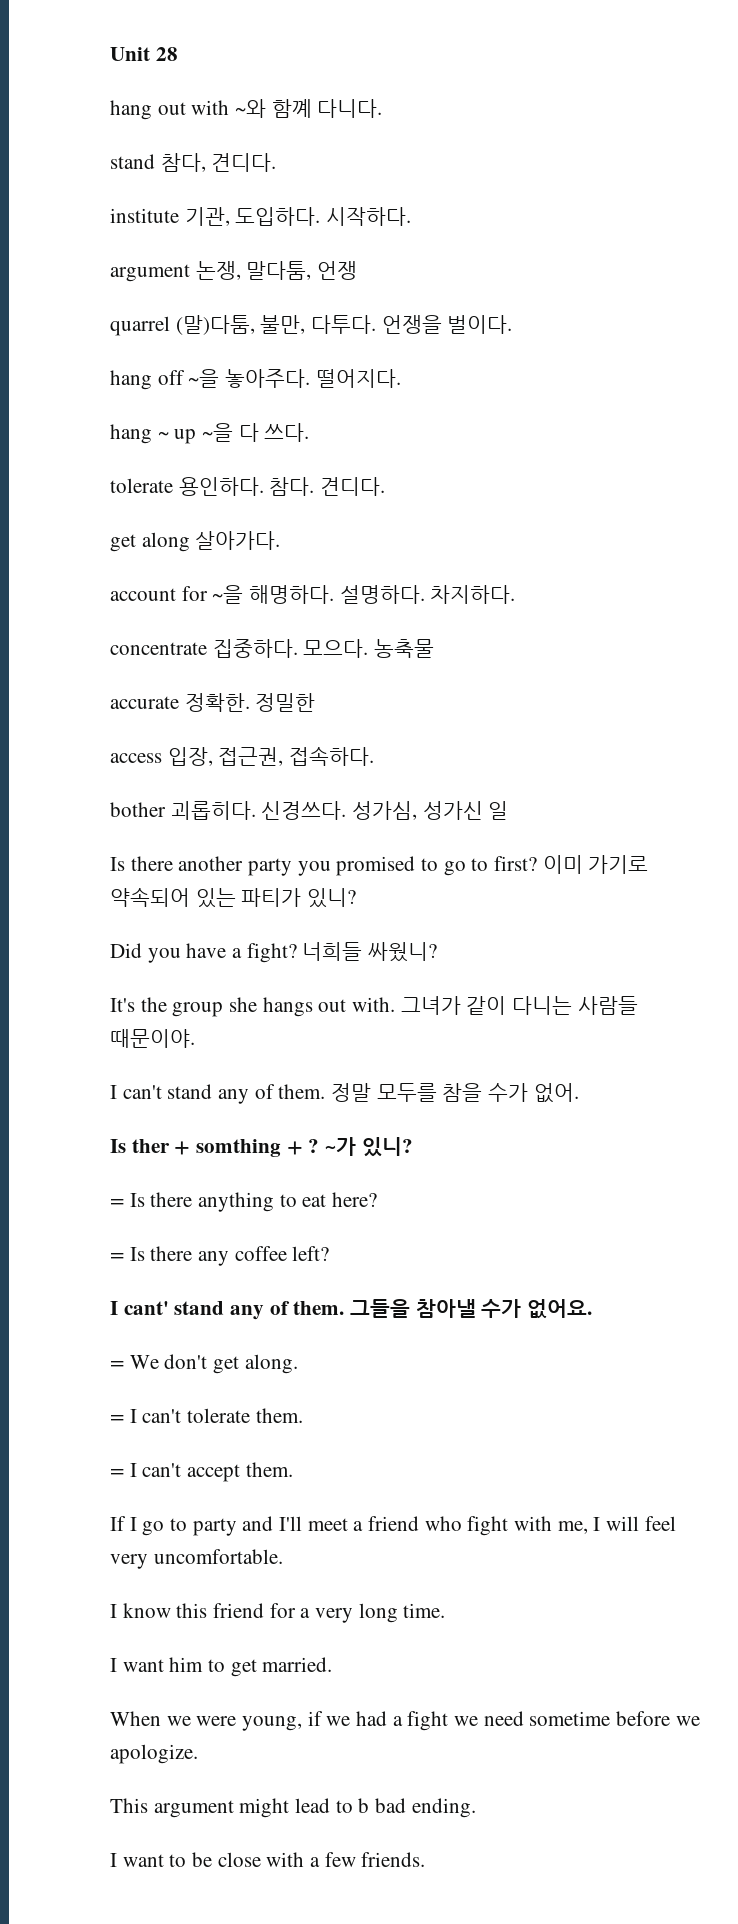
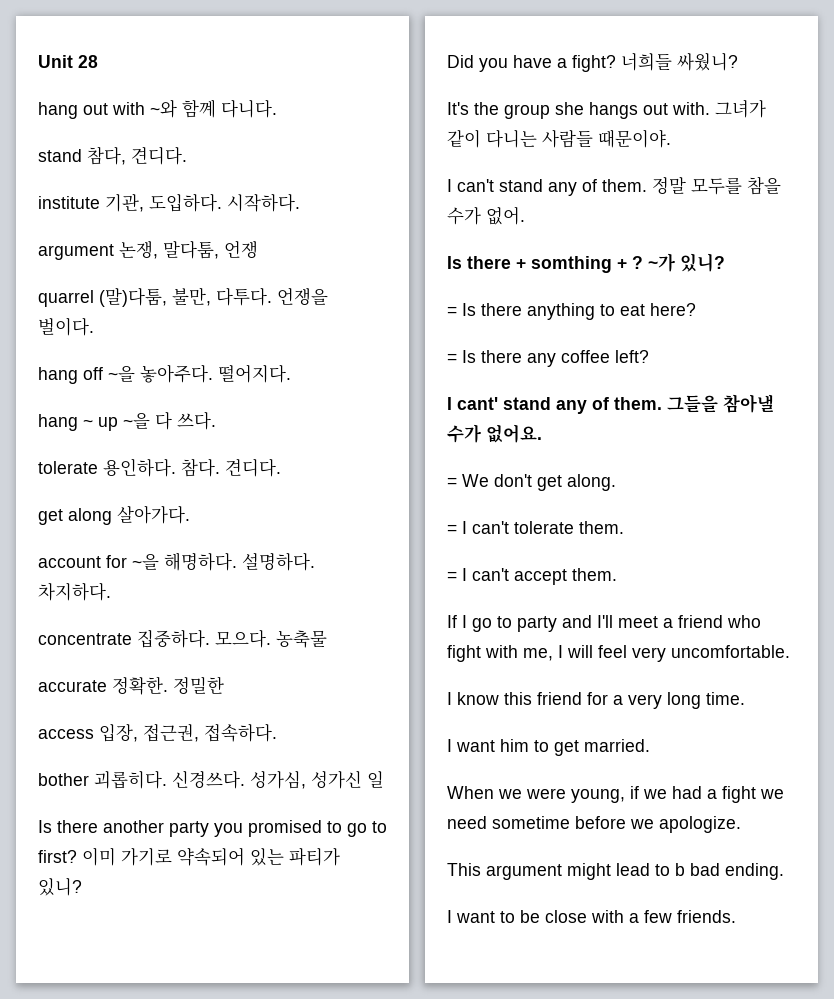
[131,1139,170,1153] ther -> [467,256,511,269] there

